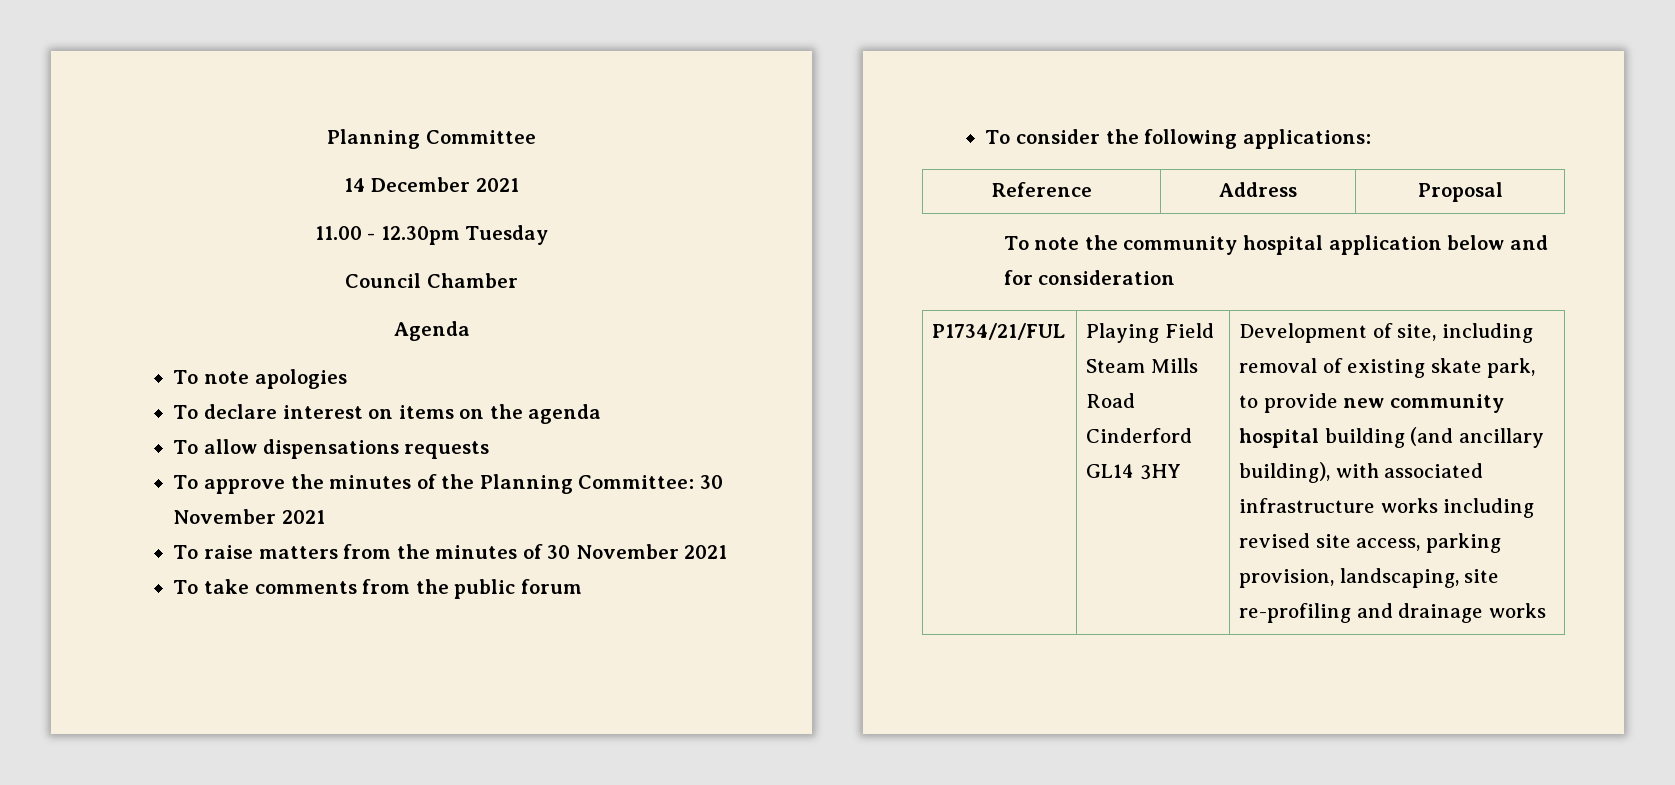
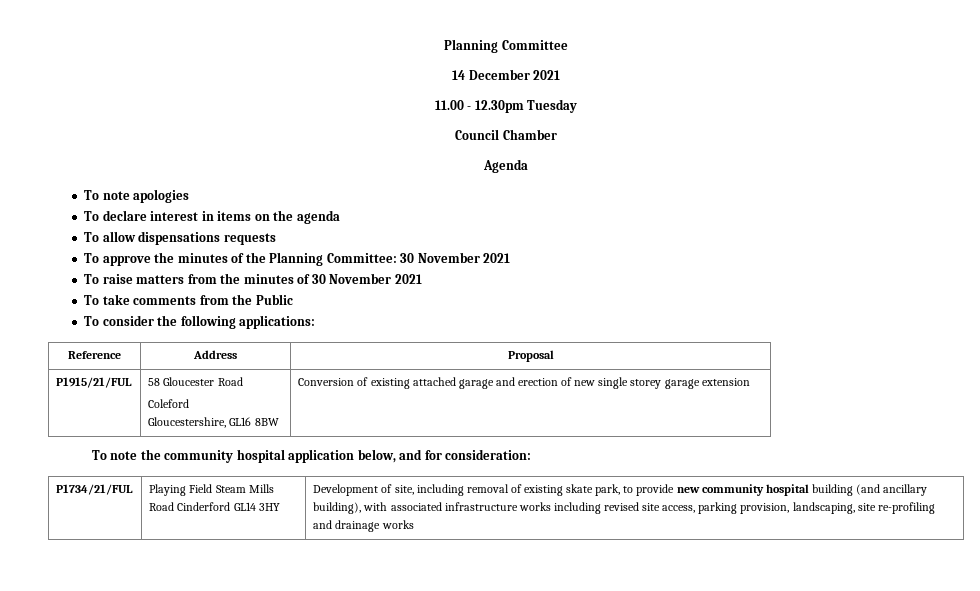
[368,409,394,419] on -> [201,211,214,221] in
[454,579,582,599] public forum -> [255,294,293,305] Public
(1503, 192) none -> [56,377,133,388] [148,377,243,386] [148,399,190,408] [148,417,279,428] [298,377,750,389] // P1915/21/FUL | 58 Gloucester Road // Coleford // Gloucestershire, GL16 8BW | Conversion of existing attached garage and erection of new single storey garage extension
[1447,235,1505,250] below -> [357,449,396,463] below,
[1038,270,1176,285] consideration -> [445,449,532,460] consideration:

